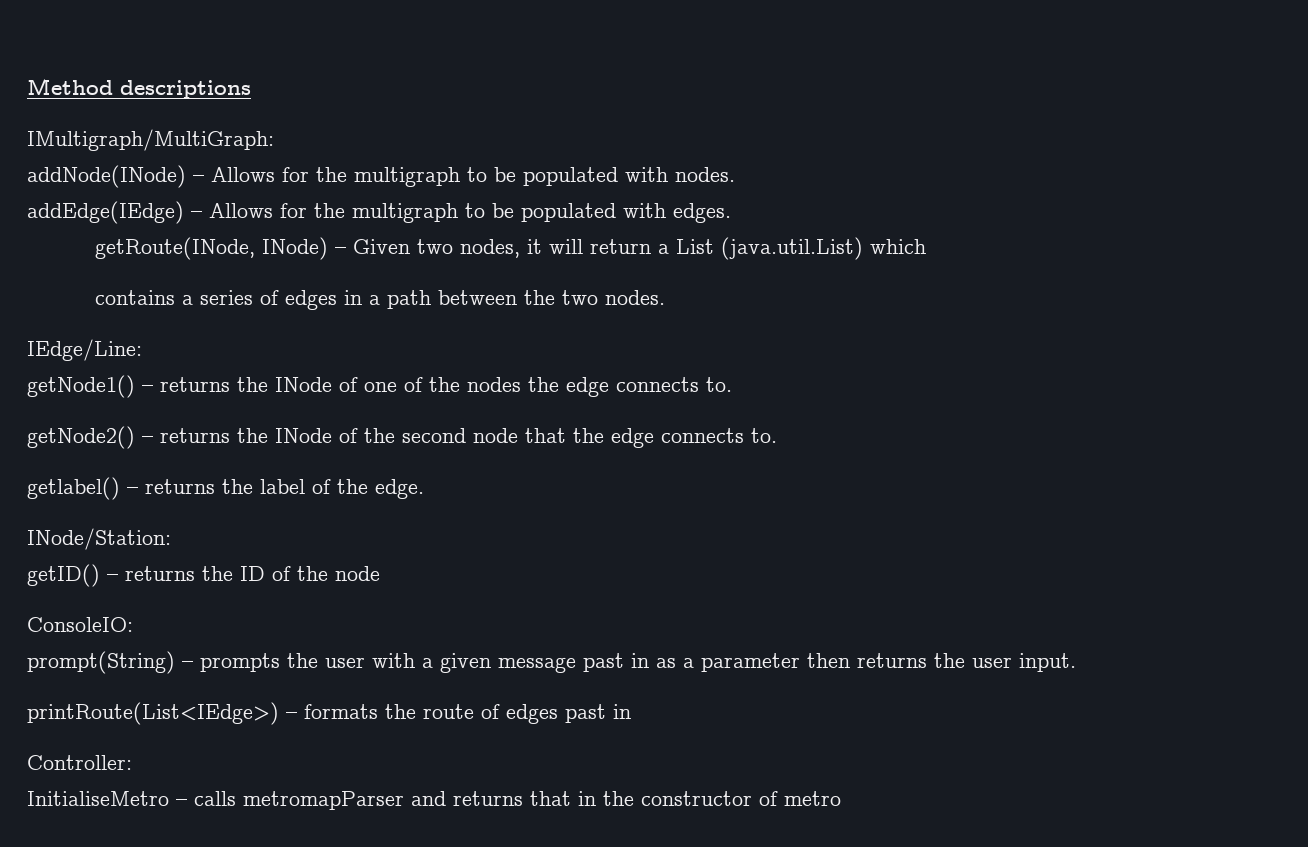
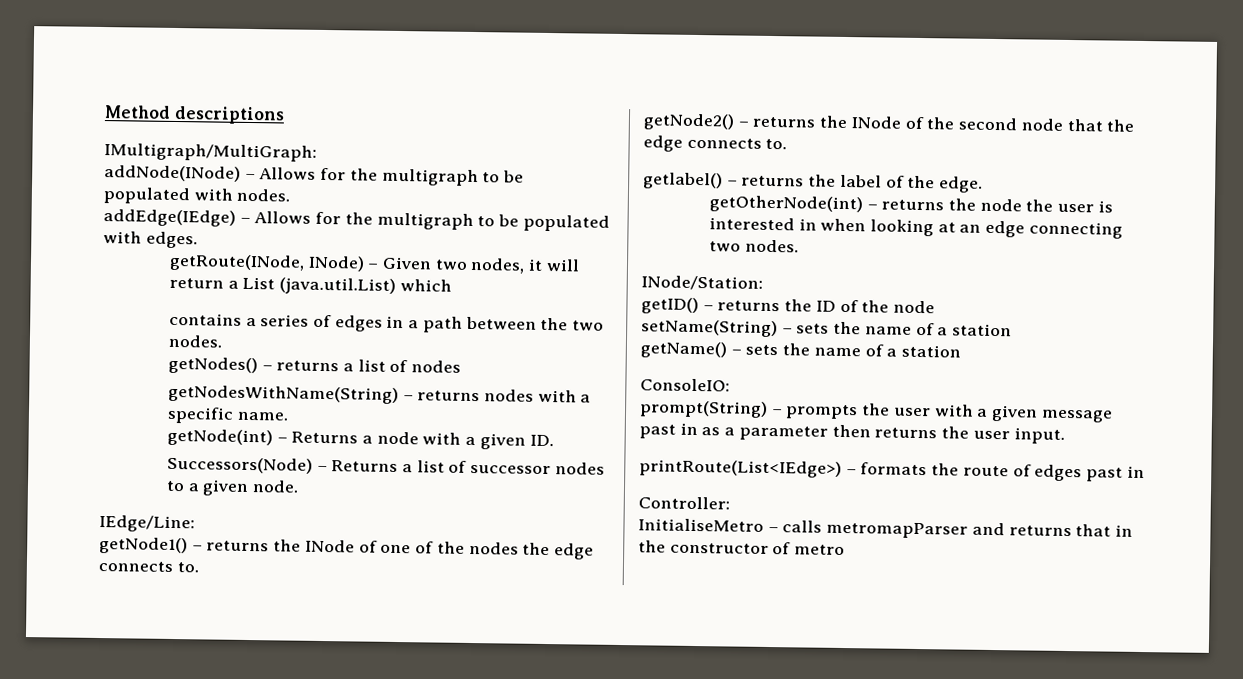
(665, 297) none -> [167,356,462,375] [167,384,592,405] [166,406,288,424] [166,428,554,450] [166,456,605,475] [165,479,300,497] // getNodes() – returns a list of nodes // getNodesWithName(String) – returns nodes with a specific name. // getNode(int) – Returns a node with a given ID. // Successors(Node) – Returns a list of successor nodes to a given node.
(424, 489) none -> [708,195,1113,214] [708,217,1123,239] [708,239,799,253] // getOtherNode(int) – returns the node the user is interested in when looking at an edge connecting two nodes.
(380, 573) none -> [641,319,1013,338] [640,341,962,359] // setName(String) – sets the name of a station // getName() – sets the name of a station

